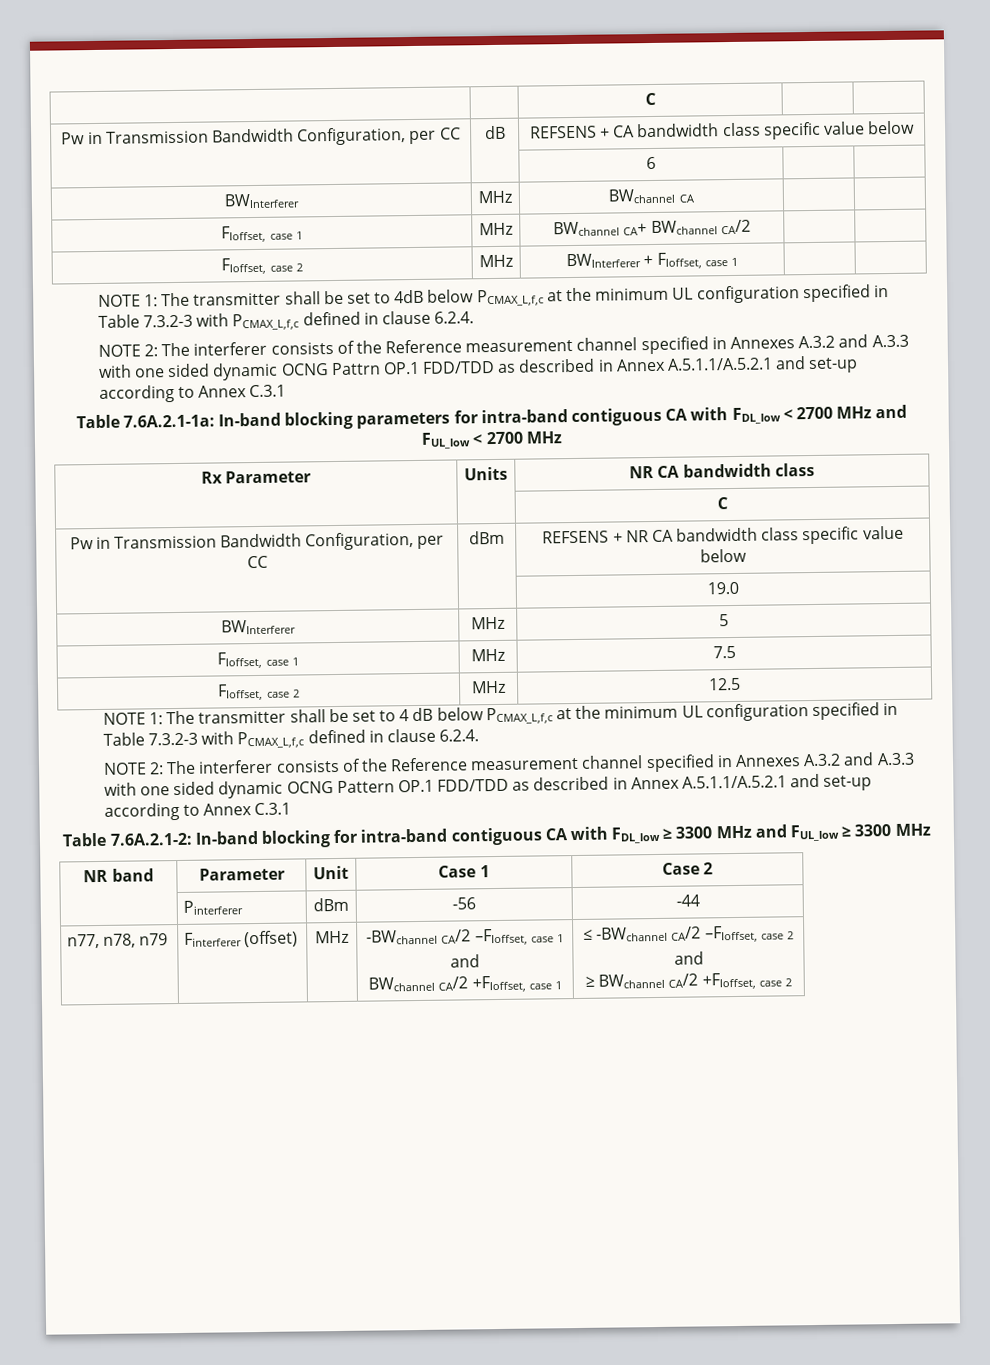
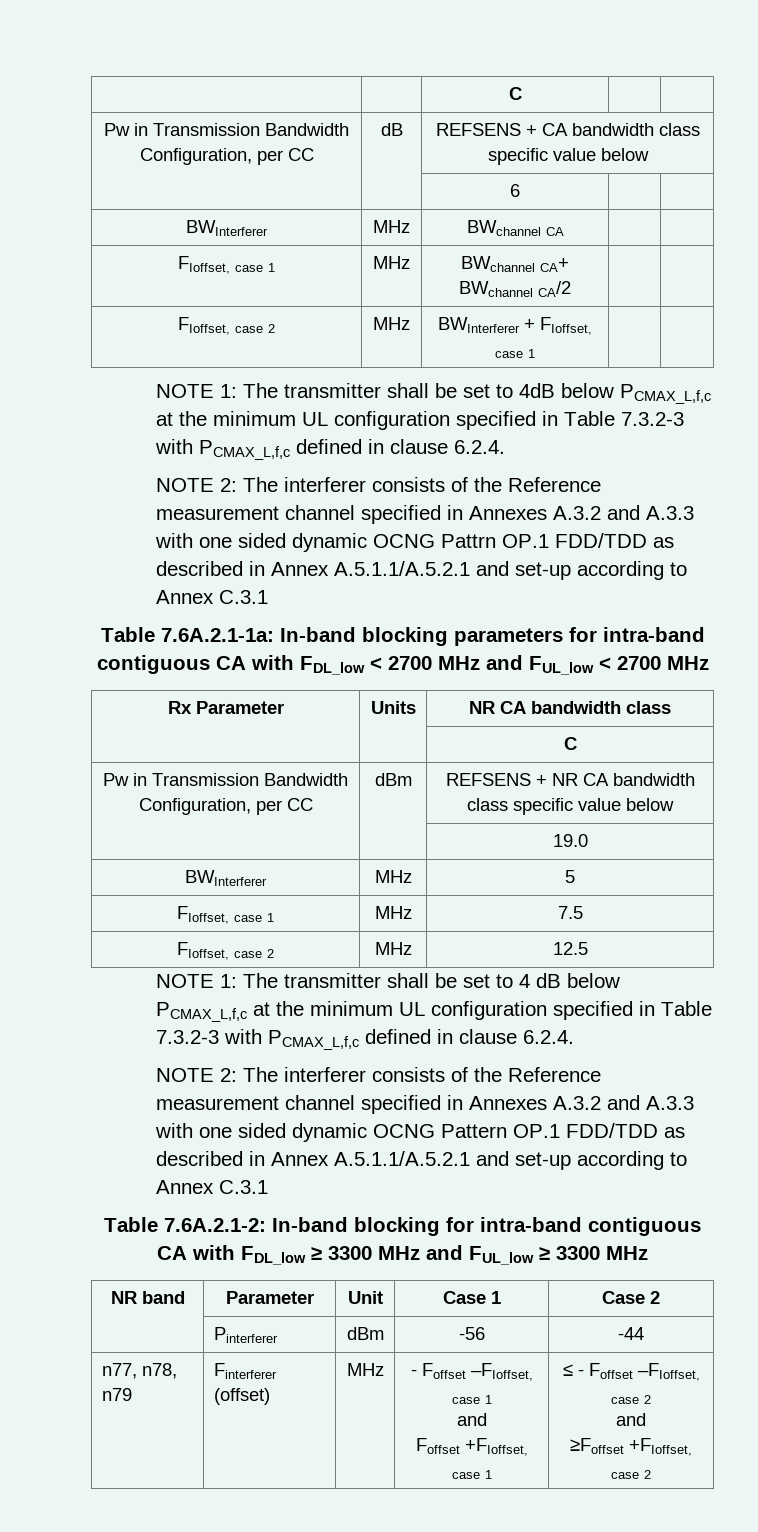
[366,929,472,945] -BWchannel CA/2 -> [410,1363,466,1379] - Foffset
[368,976,469,992] BWchannel CA/2 -> [415,1438,460,1454] Foffset
[596,926,702,942] -BWchannel CA/2 -> [577,1363,633,1379] - Foffset
[585,973,699,989] ≥ BWchannel CA/2 -> [570,1438,624,1454] ≥Foffset

